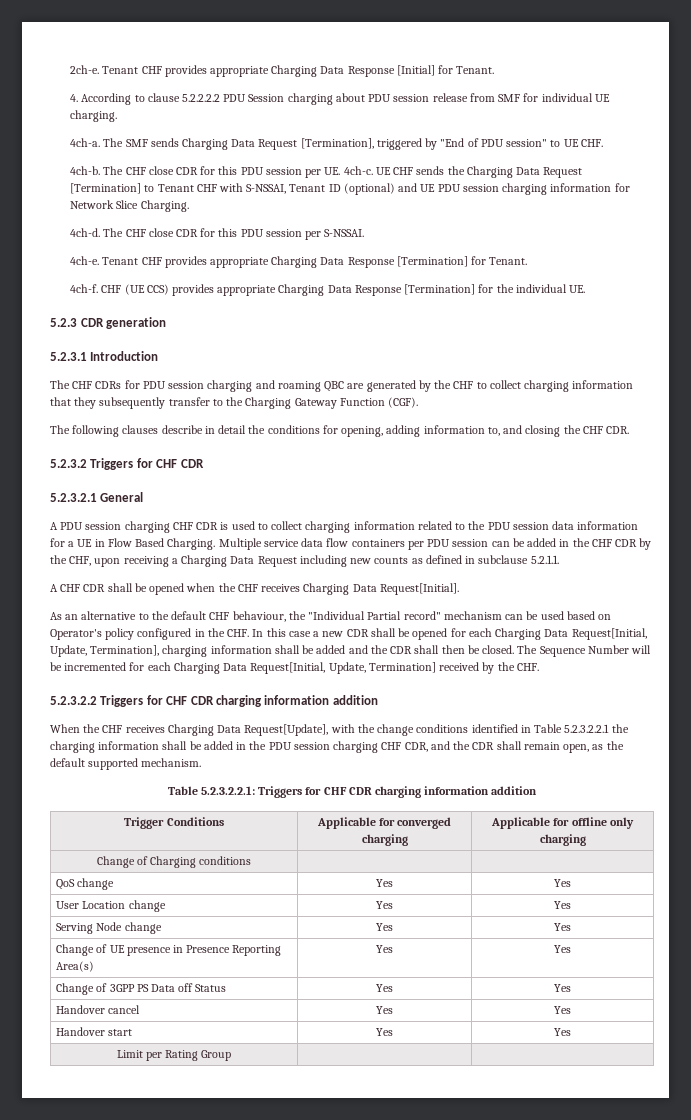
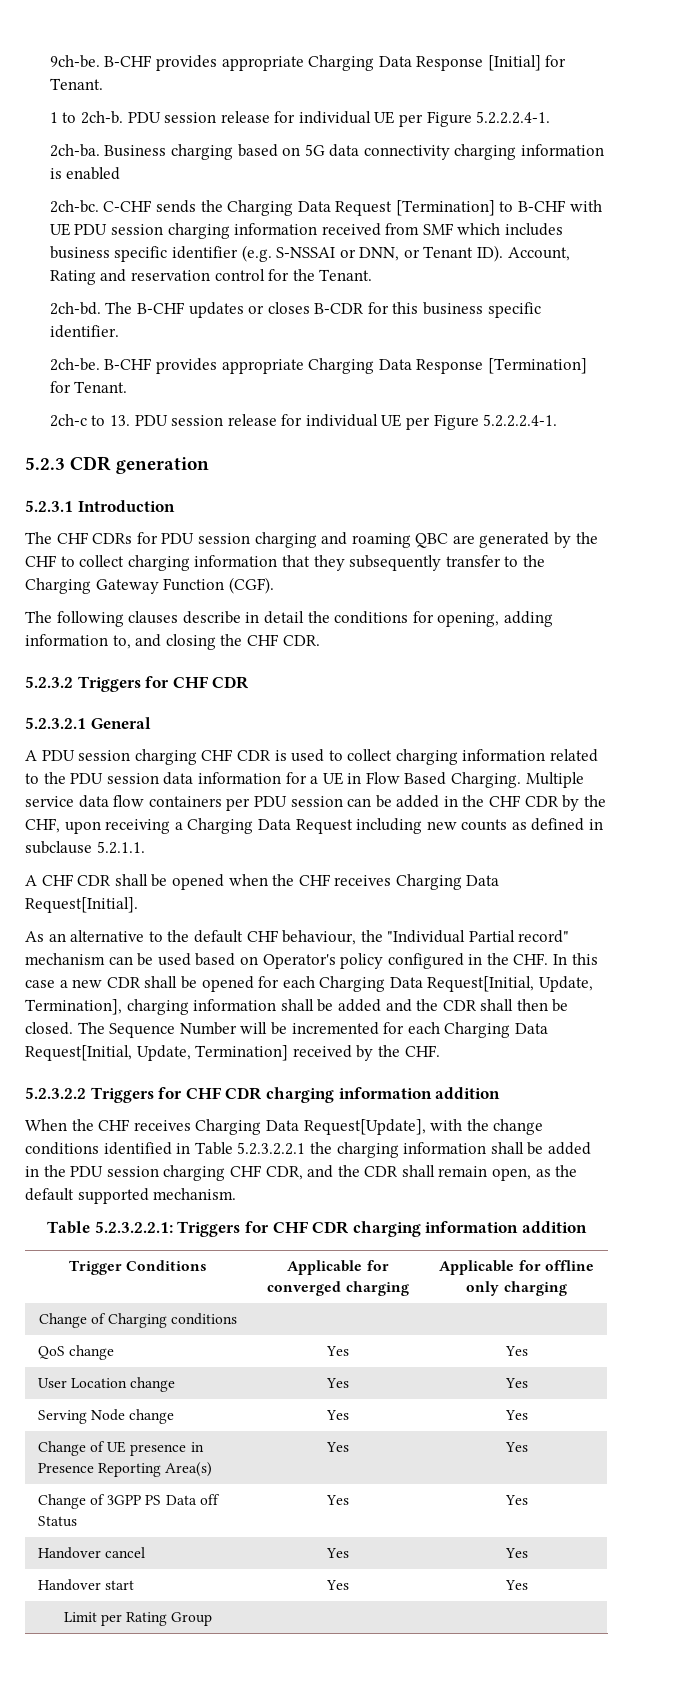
[70,65,162,74] 2ch-e. Tenant CHF -> [49,55,153,68] 9ch-be. B-CHF
[70,93,610,105] [70,110,118,122] [70,138,603,150] [70,166,414,178] 4. According to clause 5.2.2.2.2 PDU Session charging about PDU session release from SMF for individual UE charging. // 4ch-a. The SMF sends Charging Data Request [Termination], triggered by "End of PDU session" to UE CHF. // 4ch-b. The CHF close CDR for this PDU session per UE. 4ch-c. UE CHF -> [49,111,551,127] [49,144,605,160] [49,167,121,180] [49,200,153,213] 1 to 2ch-b. PDU session release for individual UE per Figure 5.2.2.2.4-1. // 2ch-ba. Business charging based on 5G data connectivity charging information is enabled // 2ch-bc. C-CHF
[157,183,418,195] Tenant CHF with S-NSSAI, Tenant ID (optional) and -> [518,200,602,212] B-CHF with
[614,183,630,192] [70,200,189,212] [70,228,365,240] [70,256,162,265] for Network Slice Charging. // 4ch-d. The CHF close CDR for this PDU session per S-NSSAI. // 4ch-e. Tenant CHF -> [321,223,564,236] [49,245,570,262] [49,269,373,285] [49,302,541,318] [49,325,119,338] [49,358,153,371] received from SMF which includes business specific identifier (e.g. S-NSSAI or DNN, or Tenant ID). Account, Rating and reservation control for the Tenant. // 2ch-bd. The B-CHF updates or closes B-CDR for this business specific identifier. // 2ch-be. B-CHF
[70,284,586,296] 4ch-f. CHF (UE CCS) provides appropriate Charging Data Response [Termination] for the individual UE. -> [49,414,558,430] 2ch-c to 13. PDU session release for individual UE per Figure 5.2.2.2.4-1.

